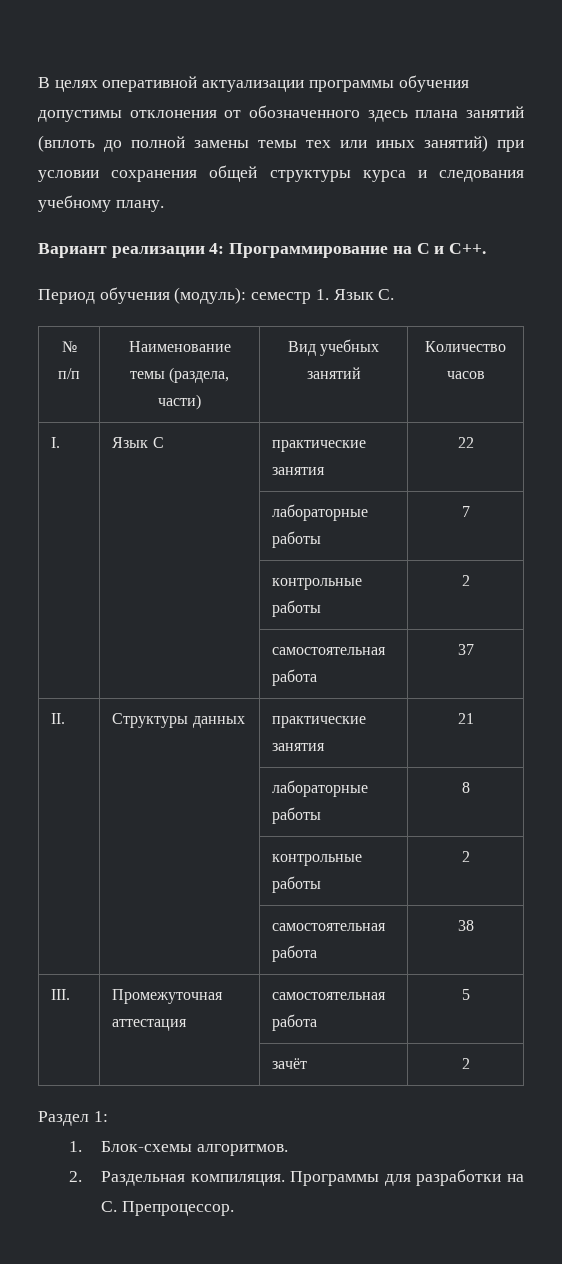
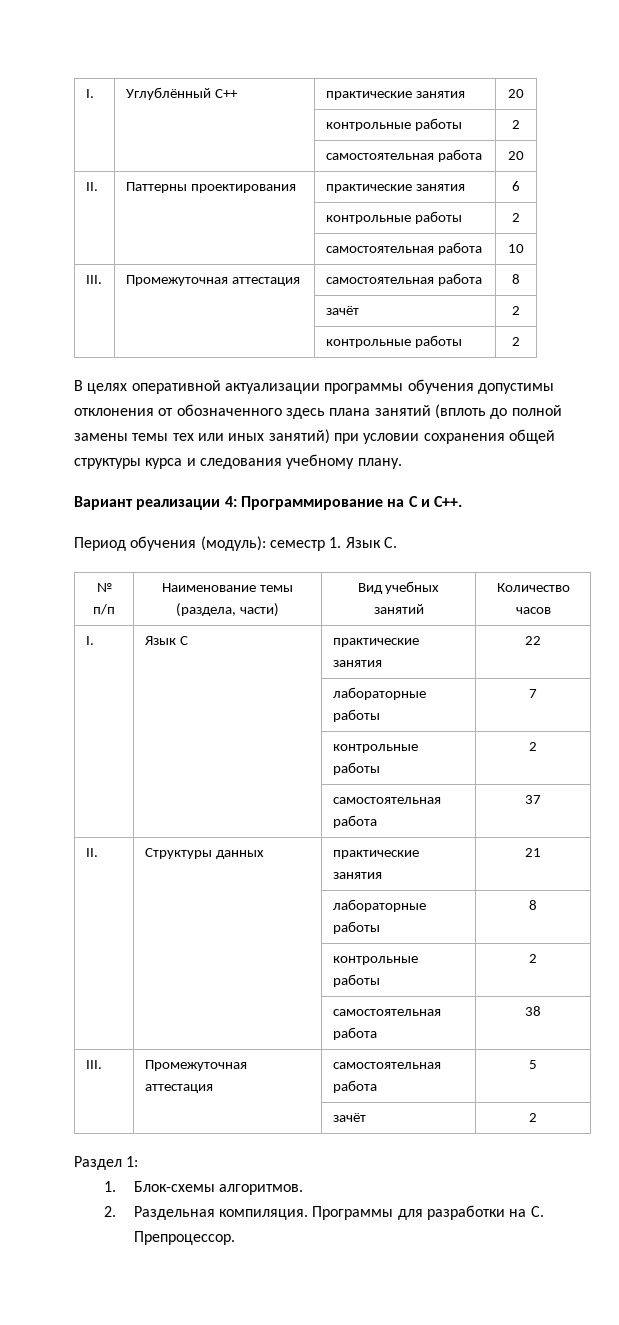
(38, 82) none -> [85,89,94,98] [125,87,238,100] [325,91,465,100] [508,89,524,98] [325,118,462,131] [512,120,520,129] [325,149,482,162] [508,151,524,160] [85,182,98,191] [125,182,296,193] [325,184,465,193] [512,181,520,191] [325,211,462,224] [512,213,520,222] [325,242,482,255] [508,244,524,253] [85,275,102,284] [125,275,300,286] [325,273,482,286] [512,274,520,284] [325,306,359,315] [512,306,520,315] [325,335,462,348] [512,337,520,346] I. | Углублённый C++ | практические занятия | 20 // | | контрольные работы | 2 // | | самостоятельная работа | 20 // II. | Паттерны проектирования | практические занятия | 6 // | | контрольные работы | 2 // | | самостоятельная работа | 10 // III. | Промежуточная аттестация | самостоятельная работа | 8 // | | зачёт | 2 // | | контрольные работы | 2 //

